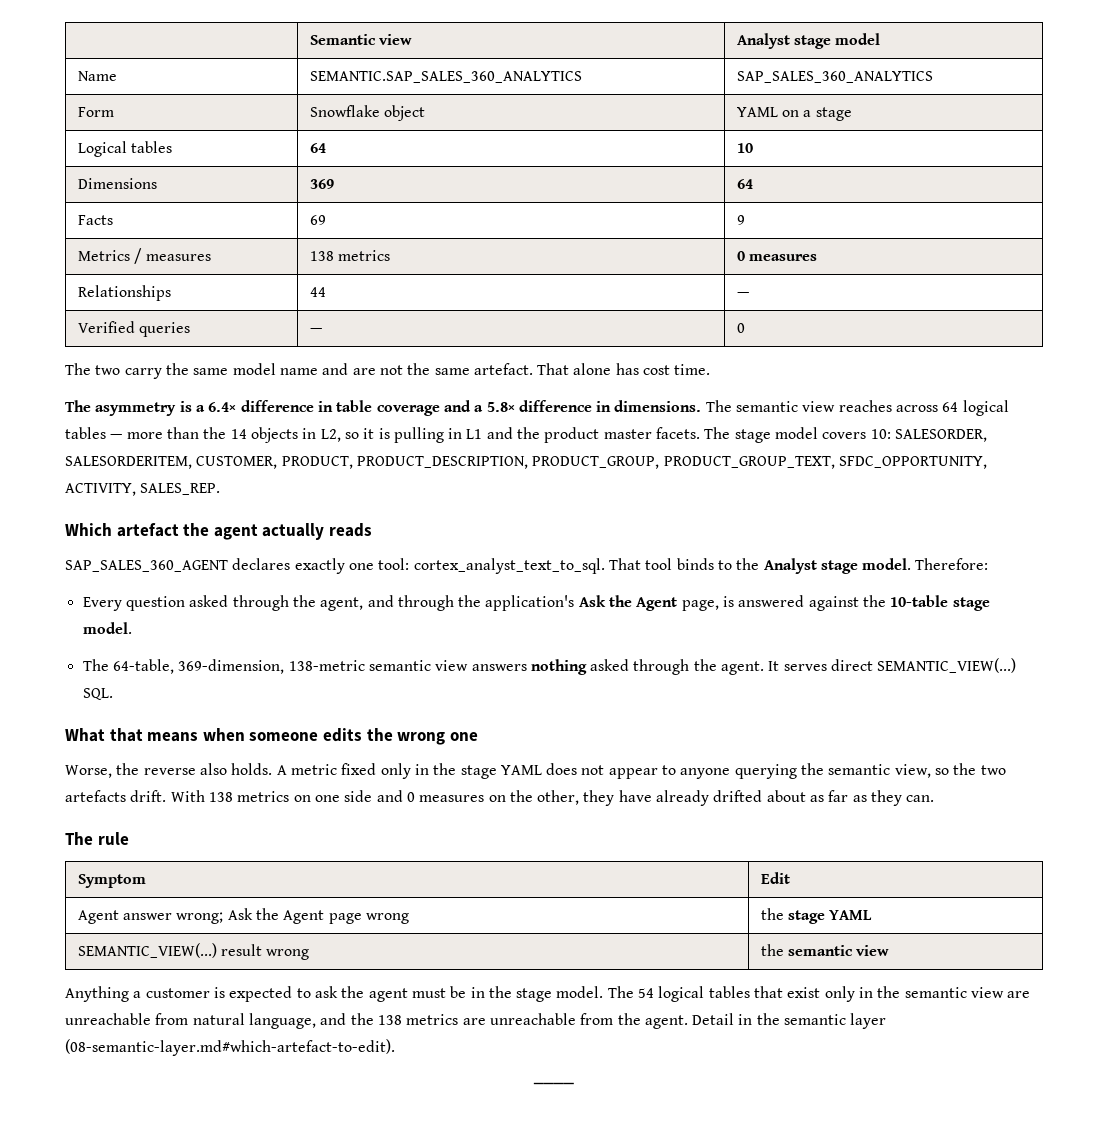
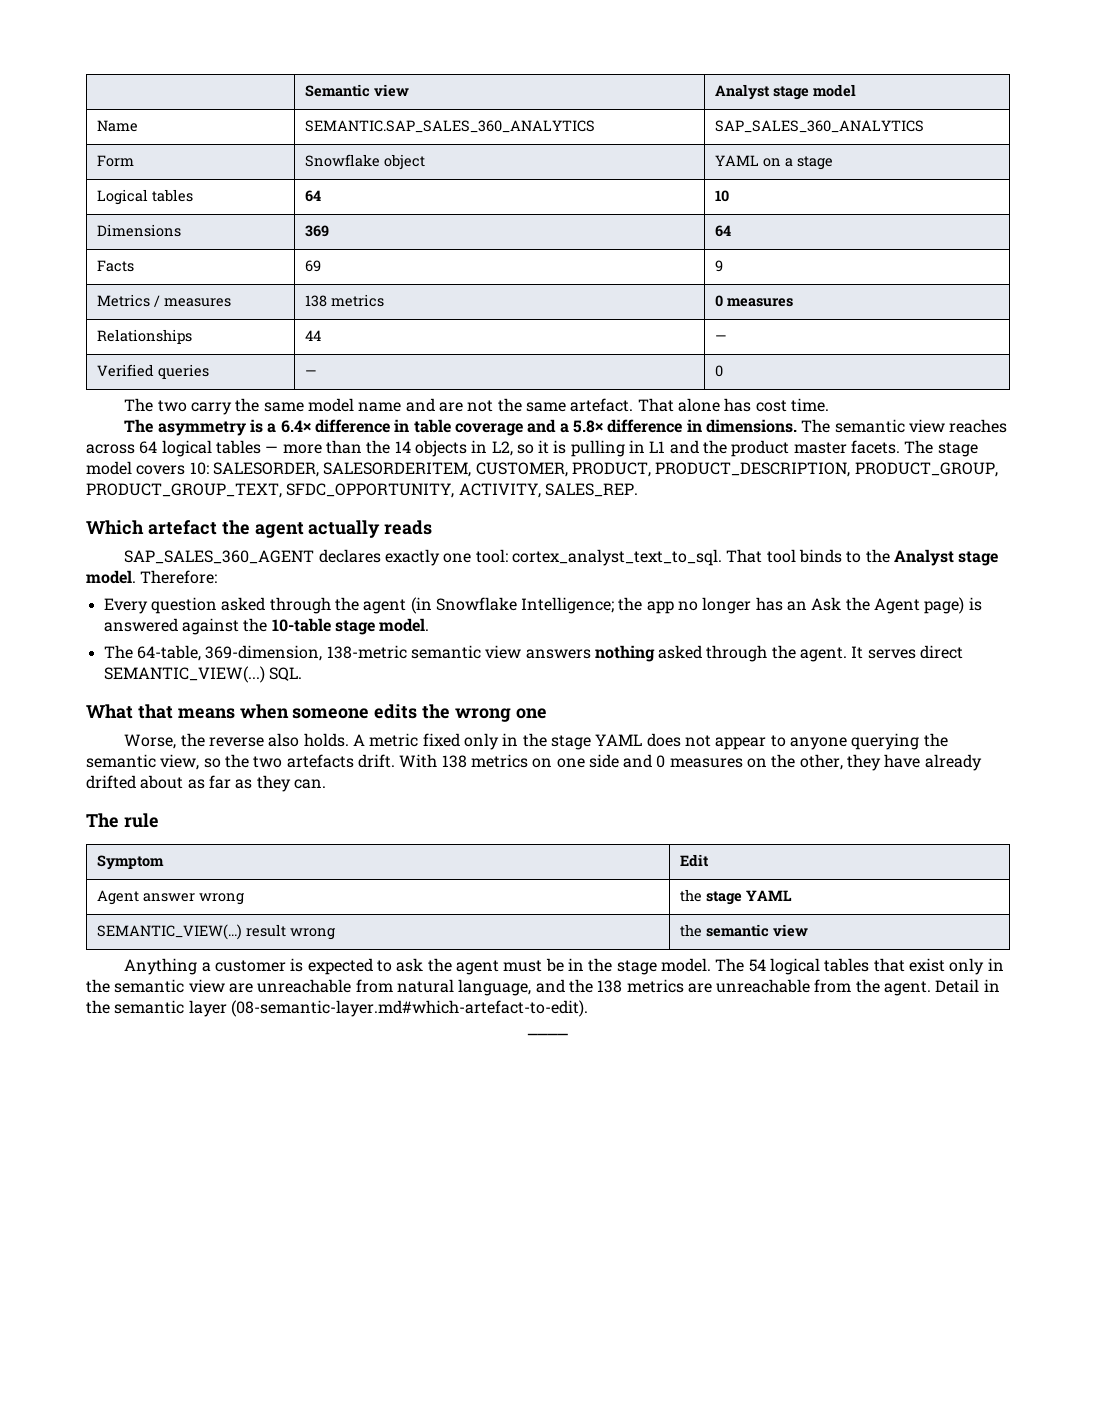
[320,595,719,611] agent, and through the application's Ask the Agent page, -> [363,597,965,614] agent (in Snowflake Intelligence; the app no longer has an Ask the Agent page)
[176,908,362,924] wrong; Ask the Agent page -> (195, 897) none

